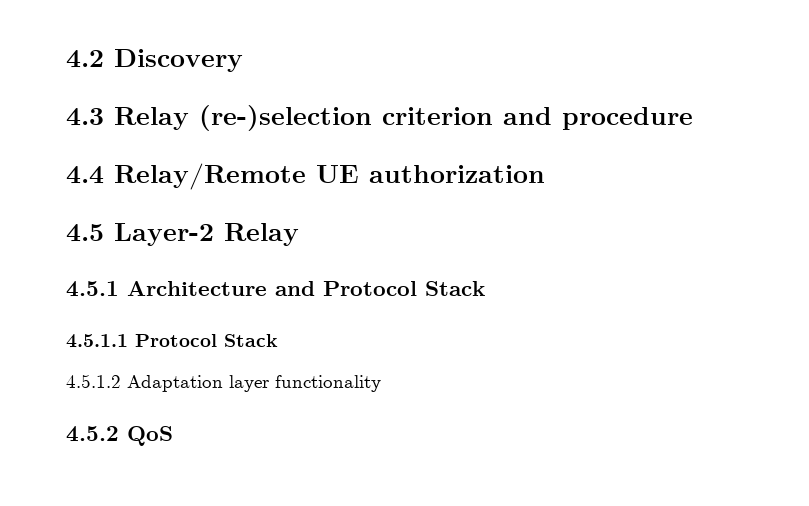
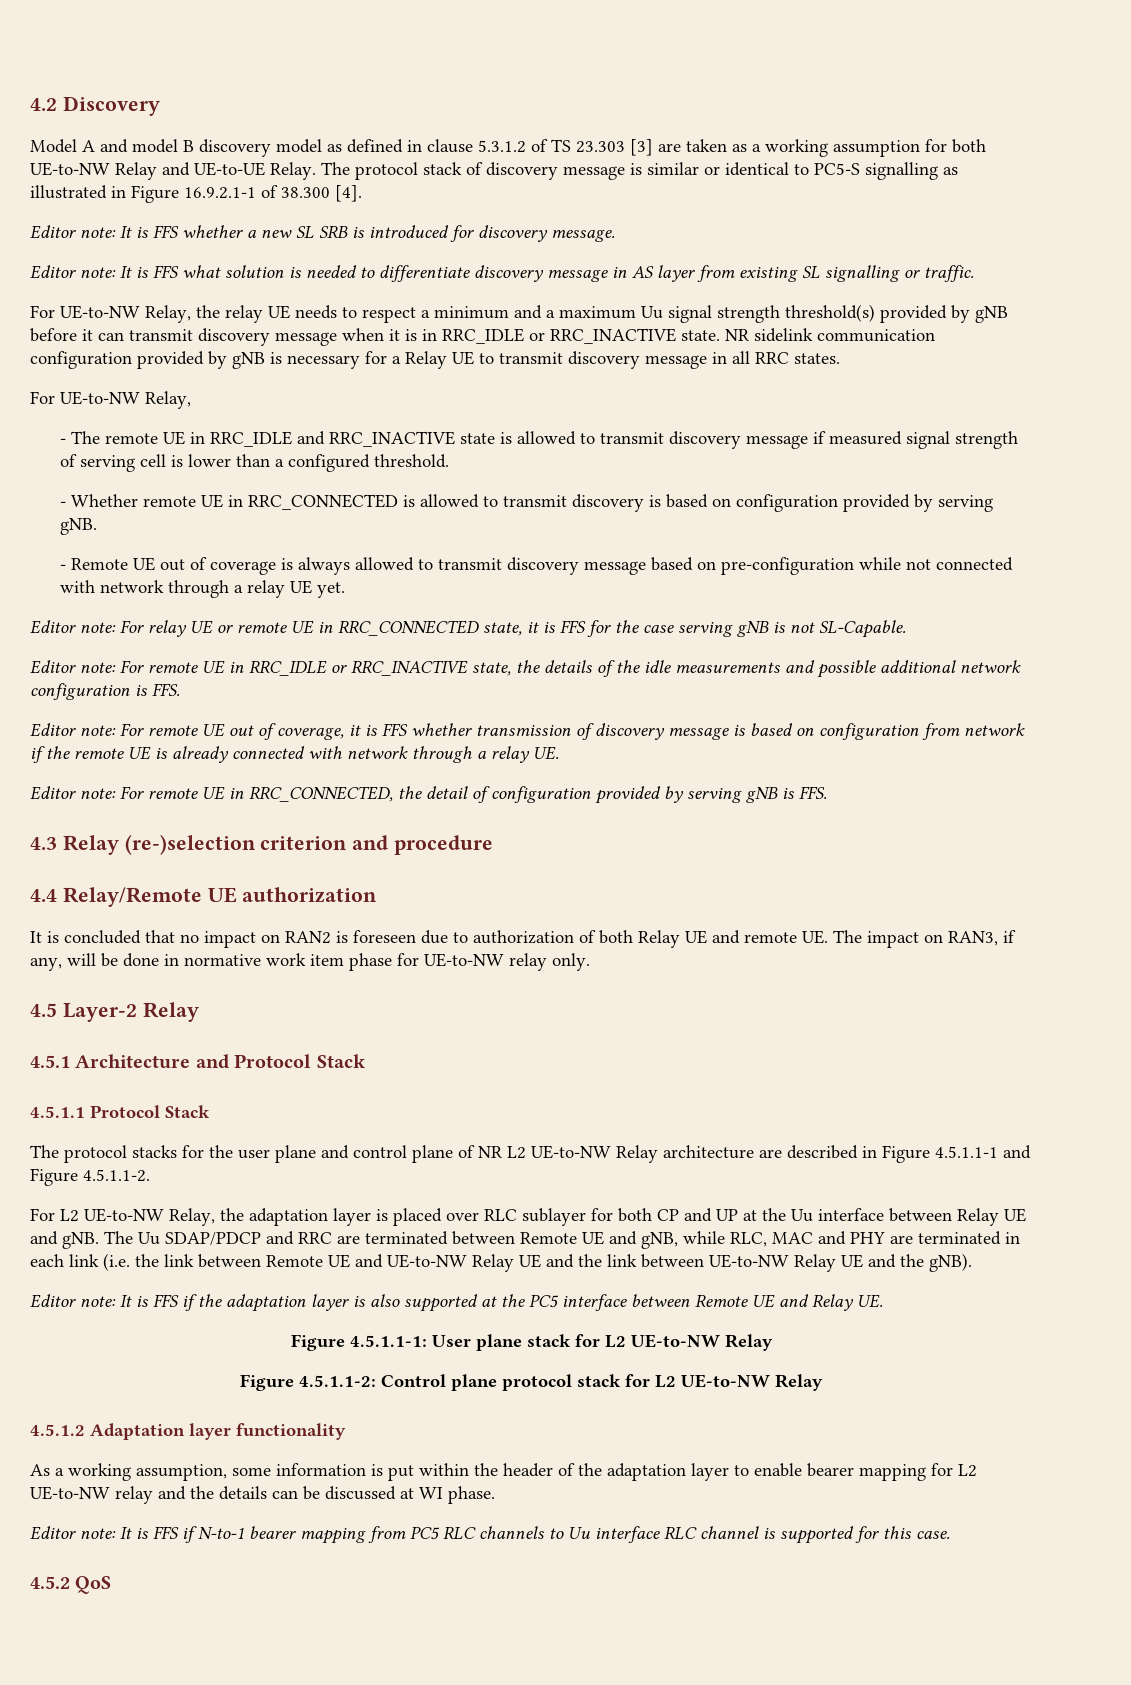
(243, 60) none -> [30,139,986,157] [30,162,958,180] [30,185,362,203] [30,225,615,242] [30,265,974,282] [30,304,1008,323] [30,328,935,346] [30,351,840,369] [30,391,191,409] [60,431,1019,449] [60,454,450,472] [60,494,994,512] [60,518,98,535] [60,557,1014,575] [60,580,346,598] [30,620,906,638] [30,660,1021,678] [30,683,180,700] [30,723,1025,740] [30,746,559,763] [30,786,827,804] // Model A and model B discovery model as defined in clause 5.3.1.2 of TS 23.303 [3] are taken as a working assumption for both UE-to-NW Relay and UE-to-UE Relay. The protocol stack of discovery message is similar or identical to PC5-S signalling as illustrated in Figure 16.9.2.1-1 of 38.300 [4]. // Editor note: It is FFS whether a new SL SRB is introduced for discovery message. // Editor note: It is FFS what solution is needed to differentiate discovery message in AS layer from existing SL signalling or traffic. // For UE-to-NW Relay, the relay UE needs to respect a minimum and a maximum Uu signal strength threshold(s) provided by gNB before it can transmit discovery message when it is in RRC_IDLE or RRC_INACTIVE state. NR sidelink communication configuration provided by gNB is necessary for a Relay UE to transmit discovery message in all RRC states. // For UE-to-NW Relay, // - The remote UE in RRC_IDLE and RRC_INACTIVE state is allowed to transmit discovery message if measured signal strength of serving cell is lower than a configured threshold. // - Whether remote UE in RRC_CONNECTED is allowed to transmit discovery is based on configuration provided by serving gNB. // - Remote UE out of coverage is always allowed to transmit discovery message based on pre-configuration while not connected with network through a relay UE yet. // Editor note: For relay UE or remote UE in RRC_CONNECTED state, it is FFS for the case serving gNB is not SL-Capable. // Editor note: For remote UE in RRC_IDLE or RRC_INACTIVE state, the details of the idle measurements and possible additional network configuration is FFS. // Editor note: For remote UE out of coverage, it is FFS whether transmission of discovery message is based on configuration from network if the remote UE is already connected with network through a relay UE. // Editor note: For remote UE in RRC_CONNECTED, the detail of configuration provided by serving gNB is FFS.
(545, 174) none -> [30,930,1016,948] [30,953,590,971] // It is concluded that no impact on RAN2 is foreseen due to authorization of both Relay UE and remote UE. The impact on RAN3, if any, will be done in normative work item phase for UE-to-NW relay only.
[66,374,381,392] 4.5.1.2 Adaptation layer functionality -> [30,1145,1031,1163] [30,1168,150,1186] [30,1208,1026,1226] [30,1231,1020,1249] [30,1253,972,1272] [30,1294,883,1312] [290,1334,773,1351] [240,1374,823,1391] [30,1423,346,1440] [30,1463,977,1481] [30,1486,495,1504] [30,1526,950,1544] The protocol stacks for the user plane and control plane of NR L2 UE-to-NW Relay architecture are described in Figure 4.5.1.1-1 and Figure 4.5.1.1-2. // For L2 UE-to-NW Relay, the adaptation layer is placed over RLC sublayer for both CP and UP at the Uu interface between Relay UE and gNB. The Uu SDAP/PDCP and RRC are terminated between Remote UE and gNB, while RLC, MAC and PHY are terminated in each link (i.e. the link between Remote UE and UE-to-NW Relay UE and the link between UE-to-NW Relay UE and the gNB). // Editor note: It is FFS if the adaptation layer is also supported at the PC5 interface between Remote UE and Relay UE. // Figure 4.5.1.1-1: User plane stack for L2 UE-to-NW Relay // Figure 4.5.1.1-2: Control plane protocol stack for L2 UE-to-NW Relay // 4.5.1.2 Adaptation layer functionality // As a working assumption, some information is put within the header of the adaptation layer to enable bearer mapping for L2 UE-to-NW relay and the details can be discussed at WI phase. // Editor note: It is FFS if N-to-1 bearer mapping from PC5 RLC channels to Uu interface RLC channel is supported for this case.

